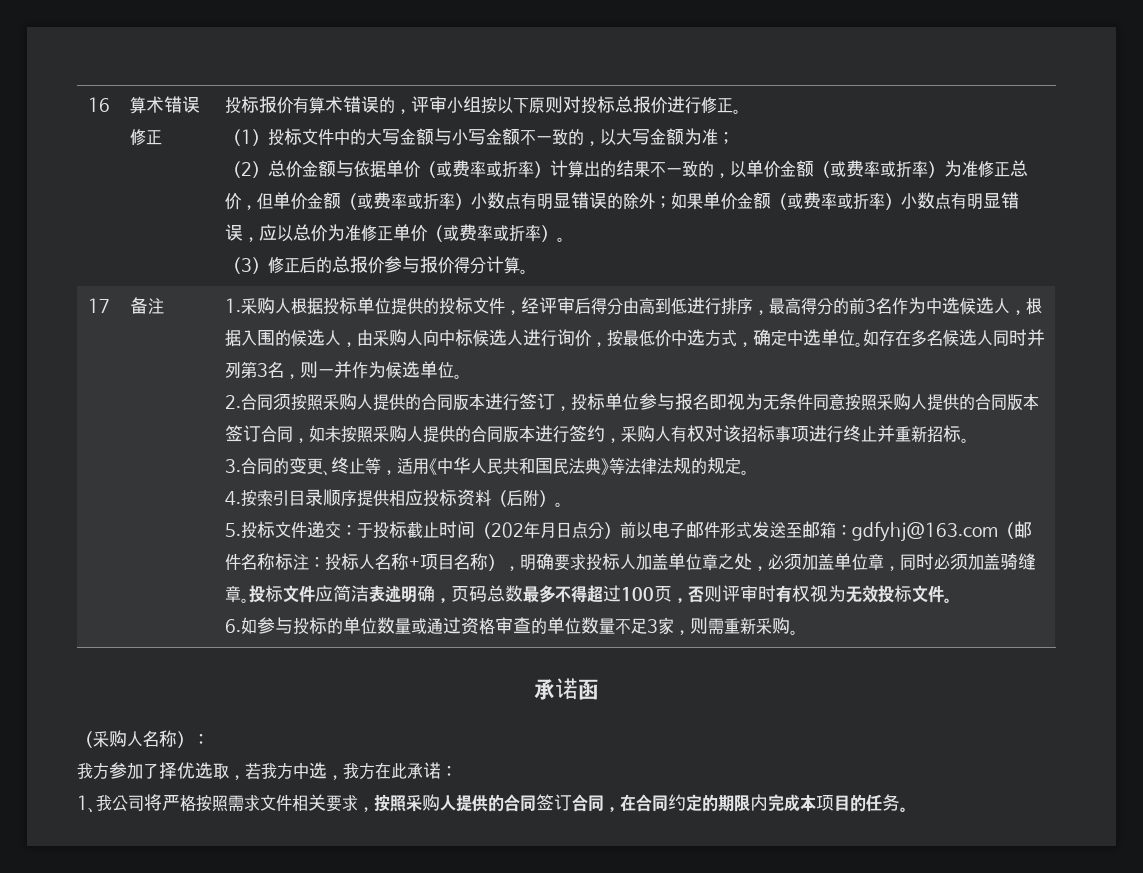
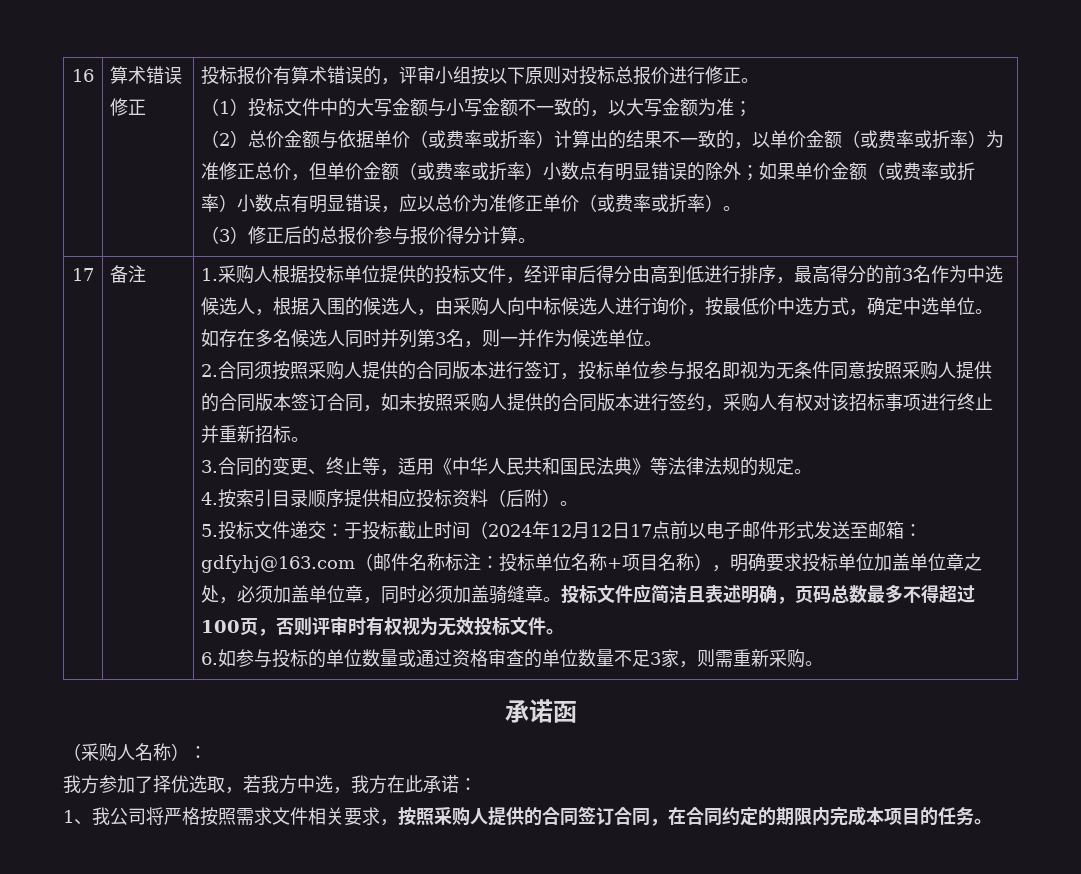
[491,521,621,539] 202年月日点分） -> [488,521,671,539] 2024年12月12日17点
[359,554,376,570] 人 -> [535,553,572,571] 单位
[620,554,637,570] 人 -> [838,553,875,571] 单位
(370, 593) none -> [687,586,706,603] 且

